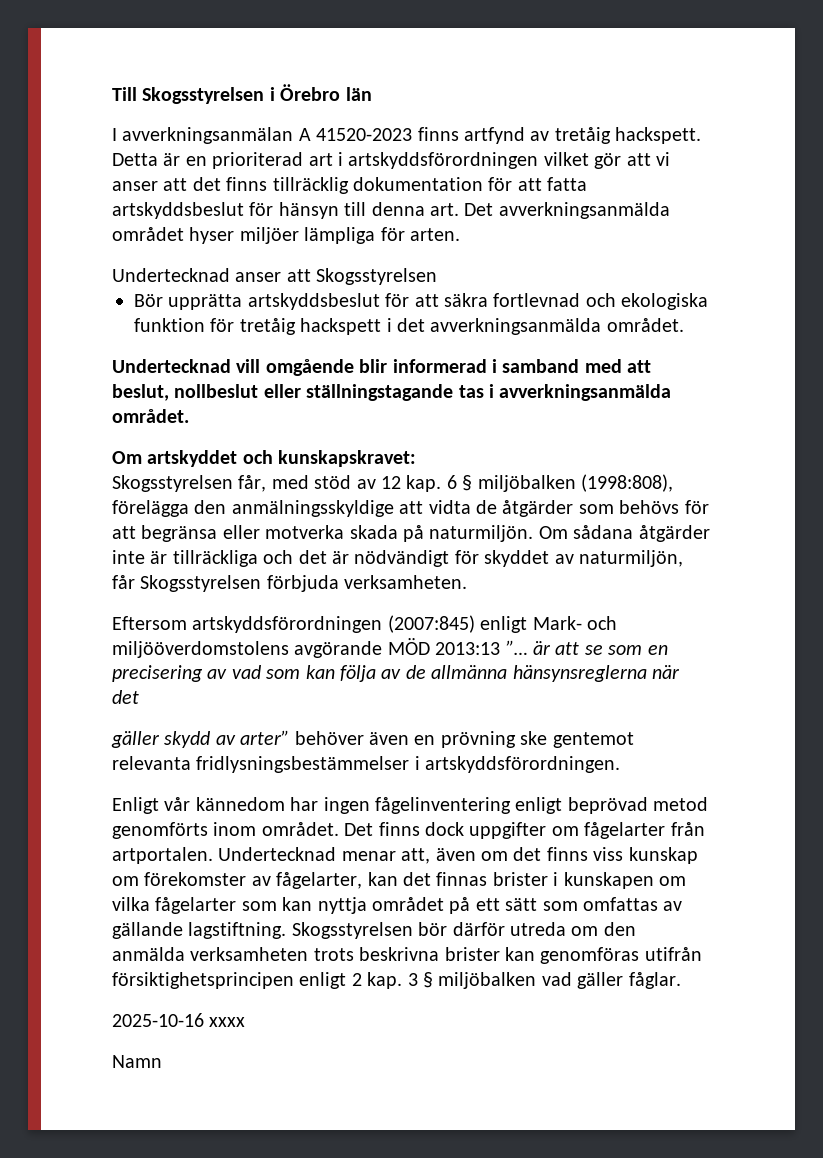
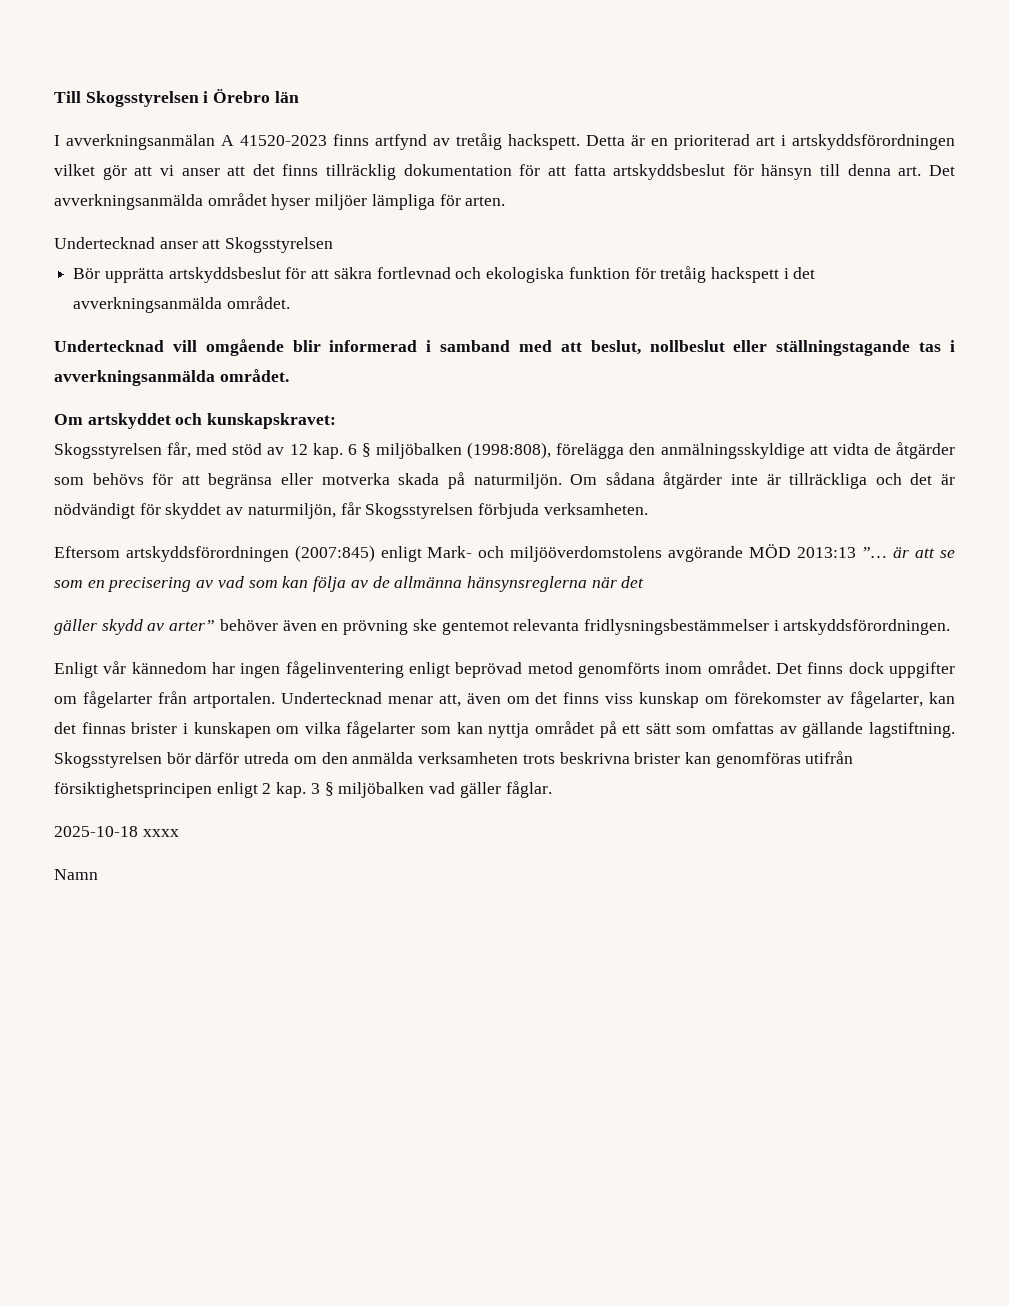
[112,1013,204,1027] 2025-10-16 -> [54,826,138,837] 2025-10-18

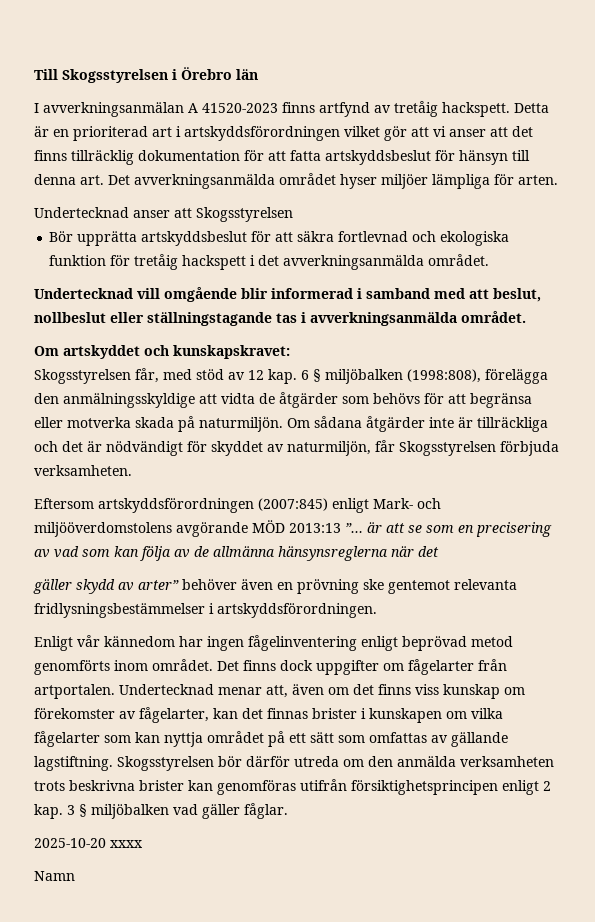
[54,826,138,837] 2025-10-18 -> [34,838,106,848] 2025-10-20

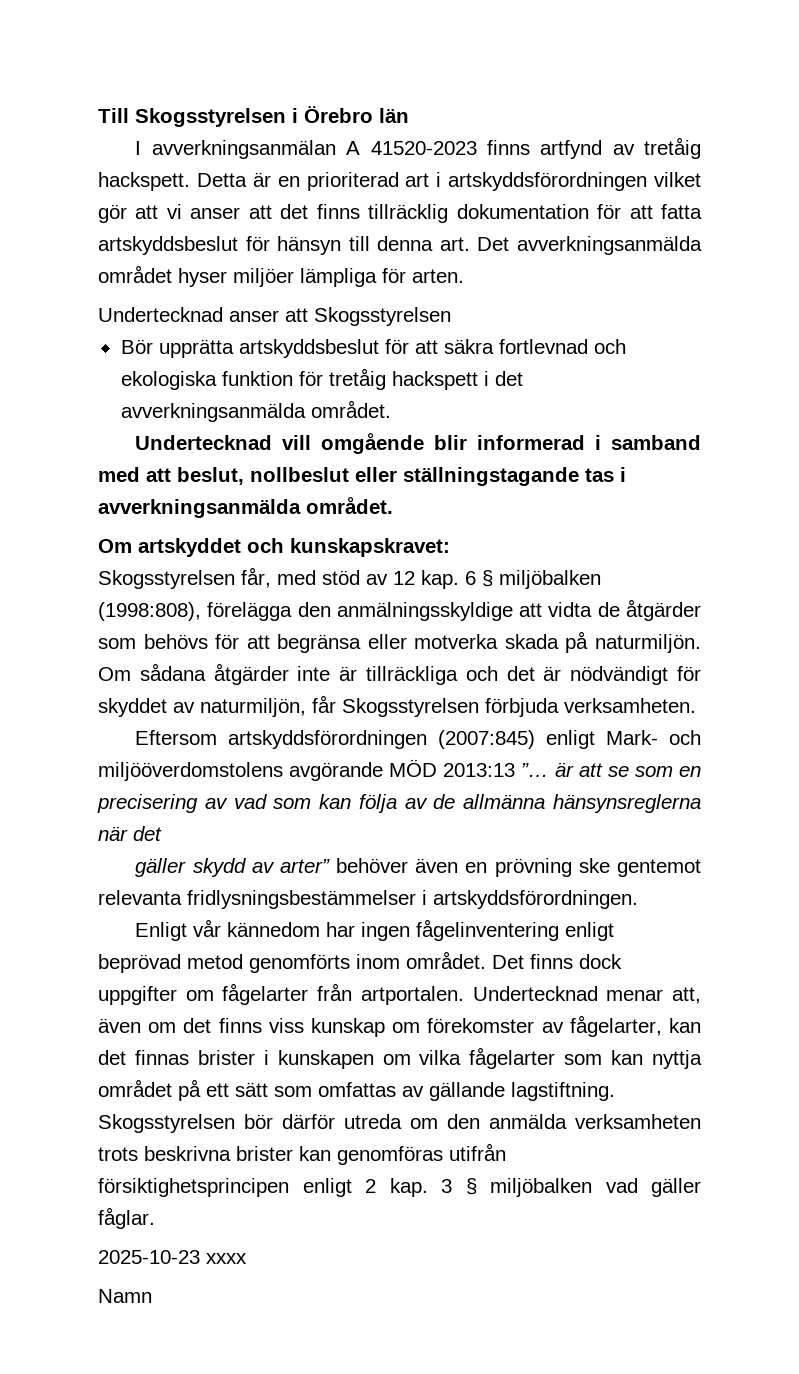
[34,838,106,848] 2025-10-20 -> [98,1250,200,1264] 2025-10-23

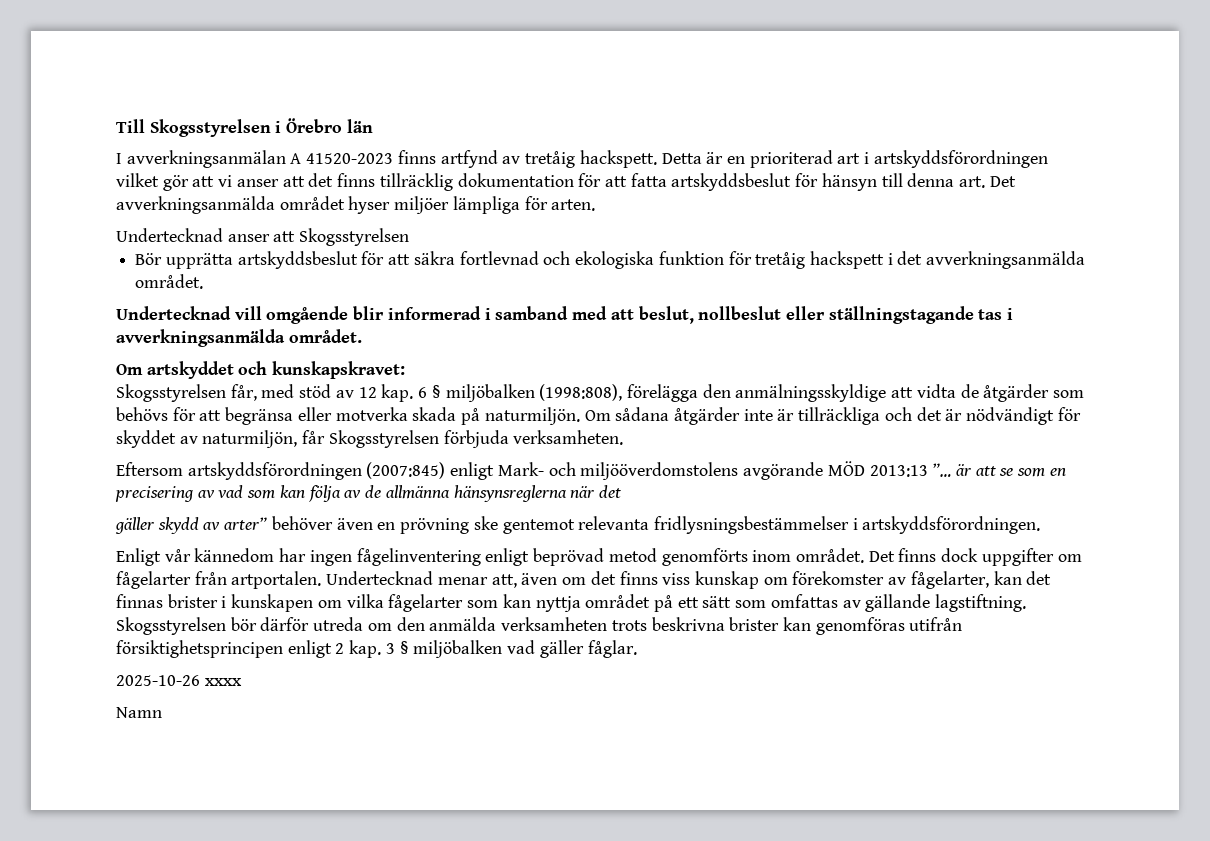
[98,1250,200,1264] 2025-10-23 -> [116,675,200,686] 2025-10-26

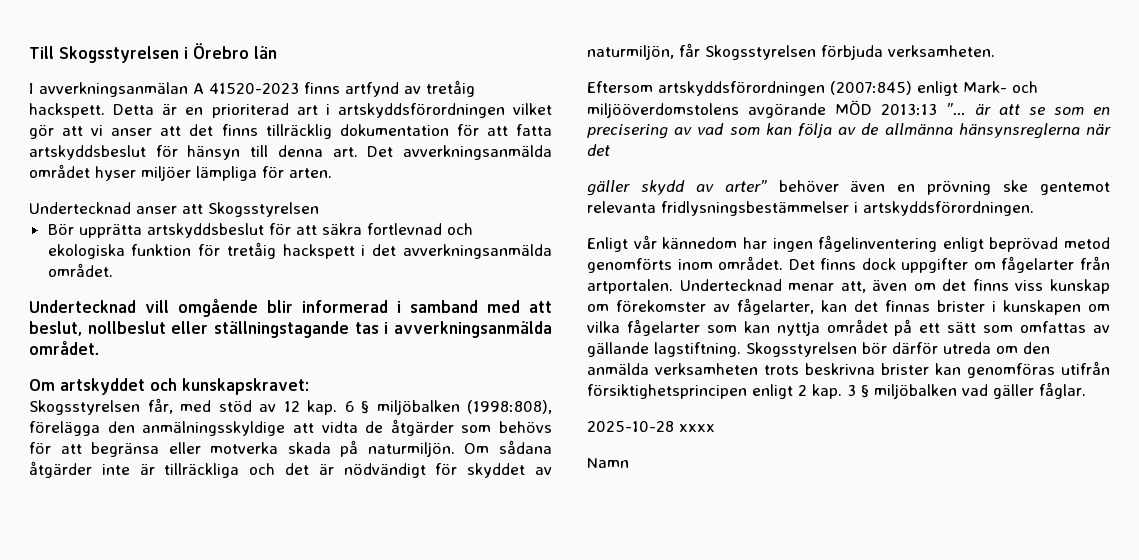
[116,675,200,686] 2025-10-26 -> [587,421,674,432] 2025-10-28

